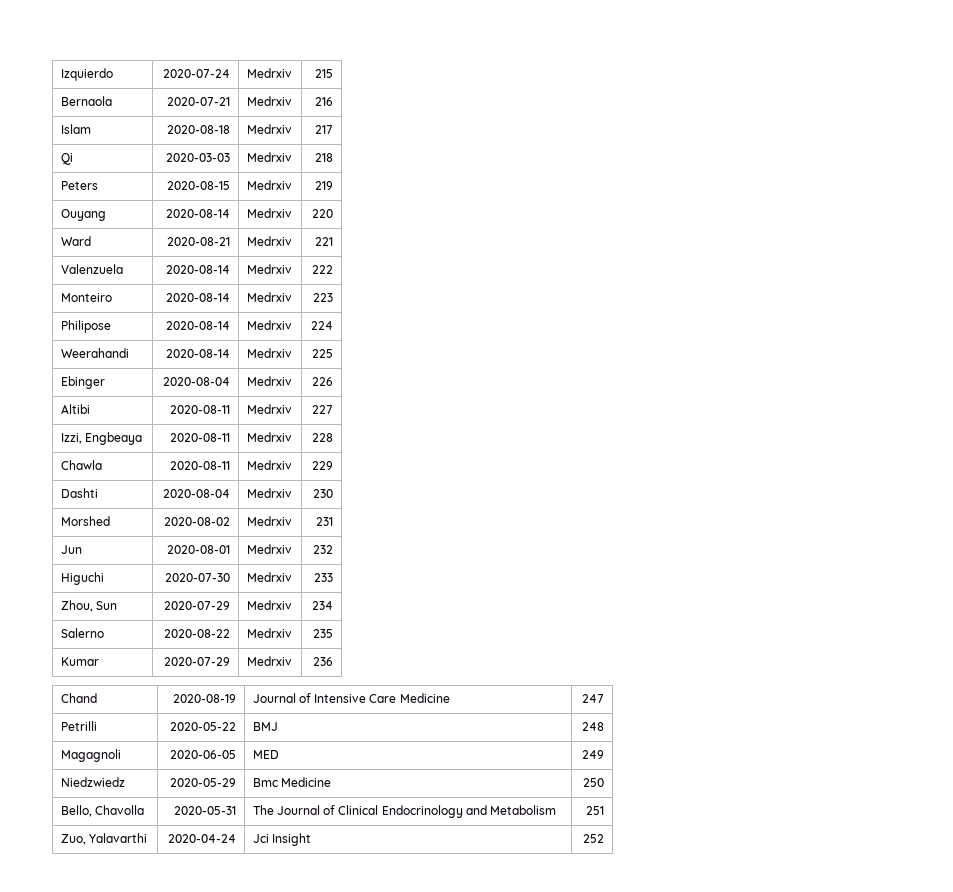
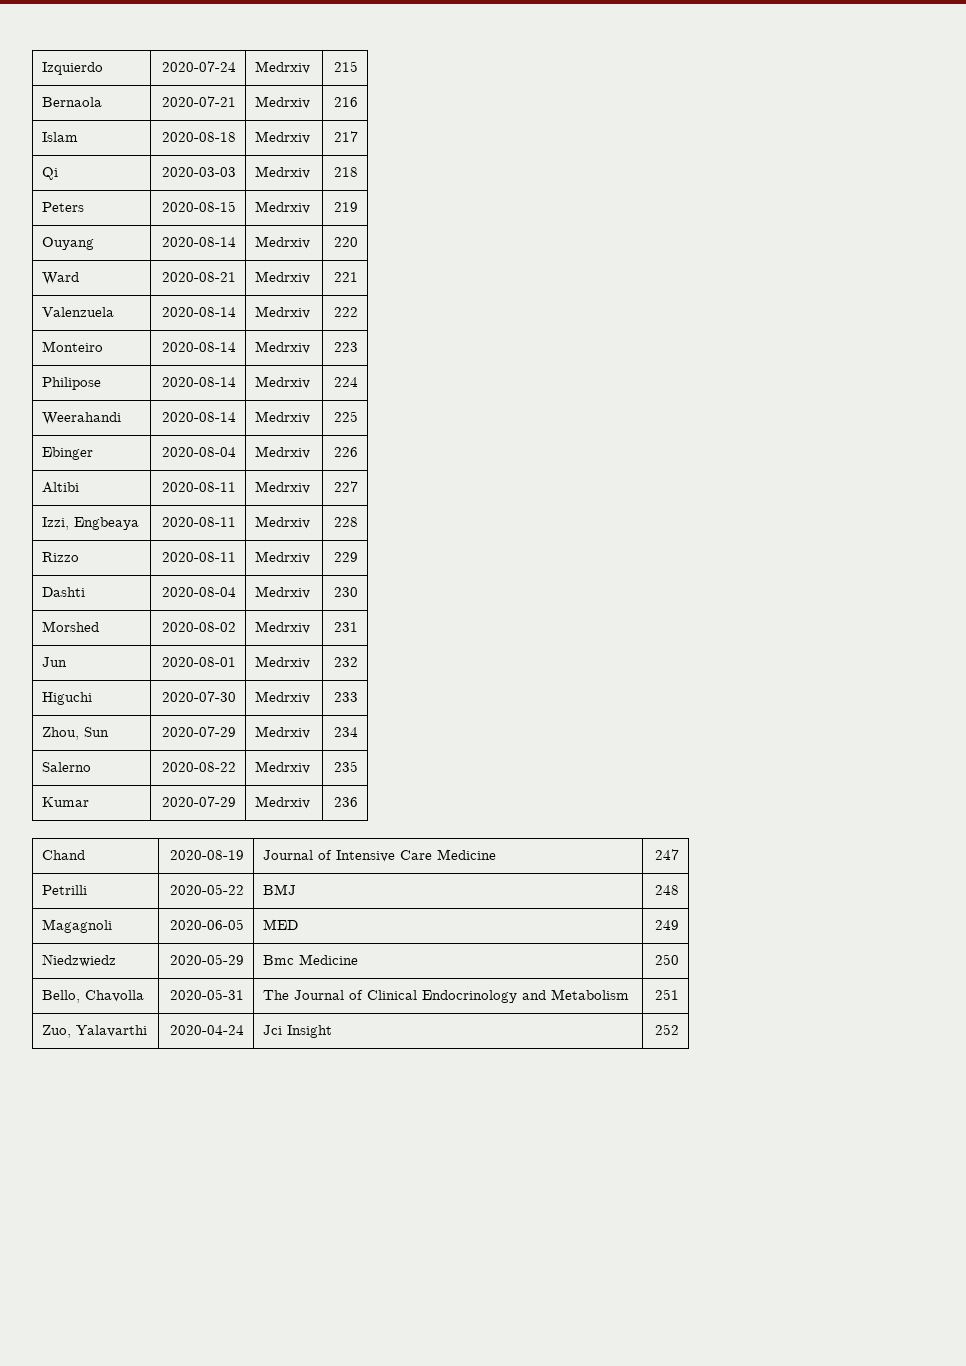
[60,460,102,470] Chawla -> [42,552,80,562] Rizzo

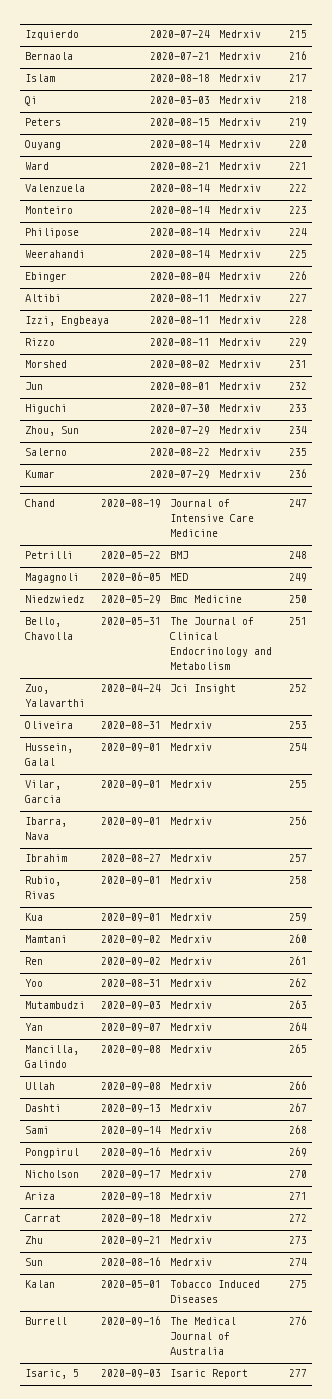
[42,587,86,597] [161,587,236,597] [255,586,311,599] [333,587,358,597] // Dashti | 2020-08-04 | Medrxiv | 230 -> (308, 342) none
(679, 1029) none -> [24,721,73,729] [101,721,162,729] [169,721,212,729] [289,721,308,729] [24,743,73,753] [24,758,55,766] [101,743,162,752] [169,743,212,751] [289,743,308,751] [24,780,61,790] [24,795,61,803] [101,780,162,789] [169,780,212,788] [289,780,308,788] [24,817,67,827] [24,832,49,840] [101,817,162,826] [169,817,212,825] [289,816,308,825] [24,854,67,862] [101,854,162,862] [169,854,212,862] [289,854,308,862] [24,876,61,886] [24,891,55,899] [101,876,162,885] [169,876,212,884] [289,876,308,884] [24,913,43,921] [101,913,162,922] [169,913,212,921] [289,913,308,922] [24,935,67,943] [101,935,162,944] [169,935,212,943] [289,934,308,943] [24,957,43,965] [101,957,162,966] [169,957,212,965] [289,956,308,965] [24,979,43,987] [101,979,162,987] [169,979,212,987] [289,978,308,987] [24,1001,85,1009] [101,1001,162,1010] [169,1001,212,1009] [289,1000,308,1009] [24,1023,43,1031] [101,1023,162,1032] [169,1023,212,1031] [289,1022,308,1031] [24,1045,79,1055] [24,1060,67,1068] [101,1045,162,1054] [169,1045,212,1053] [289,1044,308,1053] [24,1082,55,1090] [101,1082,162,1091] [169,1082,212,1090] [289,1081,308,1090] [24,1104,61,1112] [101,1104,162,1113] [169,1104,212,1112] [289,1103,308,1112] [24,1126,49,1134] [101,1126,162,1135] [169,1126,212,1134] [289,1125,308,1134] [24,1148,79,1158] [101,1147,162,1157] [169,1148,212,1156] [289,1147,308,1157] [24,1170,79,1178] [101,1170,162,1179] [169,1170,212,1178] [289,1170,308,1178] [24,1192,55,1200] [101,1192,162,1201] [169,1192,212,1200] [289,1192,308,1200] [24,1214,61,1222] [101,1214,162,1223] [169,1214,212,1222] [289,1214,308,1222] [24,1236,43,1244] [101,1236,162,1245] [169,1236,212,1244] [289,1236,308,1244] [24,1258,43,1266] [101,1257,162,1266] [169,1258,212,1266] [289,1258,308,1266] [24,1280,55,1288] [101,1280,162,1288] [169,1280,260,1288] [169,1295,218,1303] [289,1280,308,1288] [24,1317,67,1325] [101,1316,162,1326] [169,1317,236,1325] [169,1332,230,1340] [169,1347,224,1355] [289,1316,308,1325] [24,1369,79,1379] [101,1369,162,1378] [169,1369,248,1379] [289,1369,308,1377] // Oliveira | 2020-08-31 | Medrxiv | 253 // Hussein, Galal | 2020-09-01 | Medrxiv | 254 // Vilar, Garcia | 2020-09-01 | Medrxiv | 255 // Ibarra, Nava | 2020-09-01 | Medrxiv | 256 // Ibrahim | 2020-08-27 | Medrxiv | 257 // Rubio, Rivas | 2020-09-01 | Medrxiv | 258 // Kua | 2020-09-01 | Medrxiv | 259 // Mamtani | 2020-09-02 | Medrxiv | 260 // Ren | 2020-09-02 | Medrxiv | 261 // Yoo | 2020-08-31 | Medrxiv | 262 // Mutambudzi | 2020-09-03 | Medrxiv | 263 // Yan | 2020-09-07 | Medrxiv | 264 // Mancilla, Galindo | 2020-09-08 | Medrxiv | 265 // Ullah | 2020-09-08 | Medrxiv | 266 // Dashti | 2020-09-13 | Medrxiv | 267 // Sami | 2020-09-14 | Medrxiv | 268 // Pongpirul | 2020-09-16 | Medrxiv | 269 // Nicholson | 2020-09-17 | Medrxiv | 270 // Ariza | 2020-09-18 | Medrxiv | 271 // Carrat | 2020-09-18 | Medrxiv | 272 // Zhu | 2020-09-21 | Medrxiv | 273 // Sun | 2020-08-16 | Medrxiv | 274 // Kalan | 2020-05-01 | Tobacco Induced Diseases | 275 // Burrell | 2020-09-16 | The Medical Journal of Australia | 276 // Isaric, 5 | 2020-09-03 | Isaric Report | 277

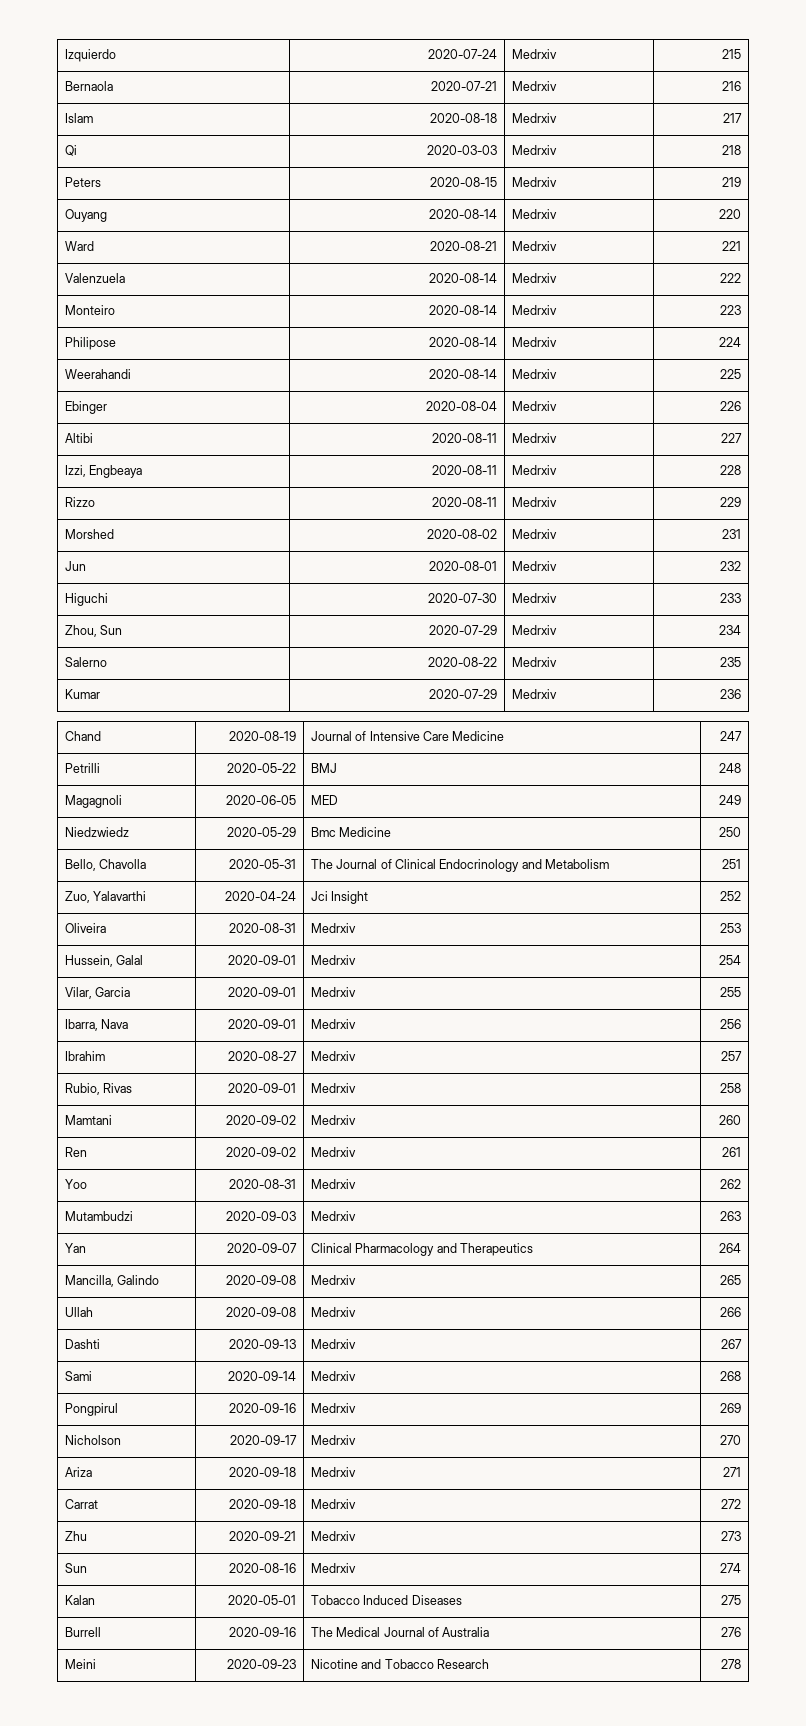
[24,913,43,921] [101,913,162,922] [169,913,212,921] [289,913,308,922] // Kua | 2020-09-01 | Medrxiv | 259 -> (742, 1088) none
[169,1023,212,1031] Medrxiv -> [310,1243,534,1256] Clinical Pharmacology and Therapeutics
[24,1369,79,1379] [101,1369,162,1378] [169,1369,248,1379] [289,1369,308,1377] Isaric, 5 | 2020-09-03 | Isaric Report | 277 -> [64,1659,96,1669] [227,1659,297,1669] [310,1659,490,1669] [721,1659,742,1669] Meini | 2020-09-23 | Nicotine and Tobacco Research | 278

